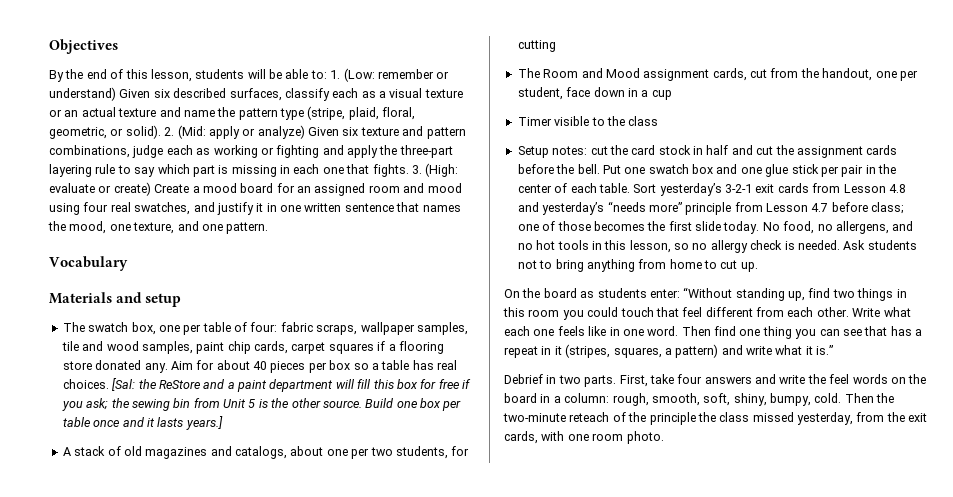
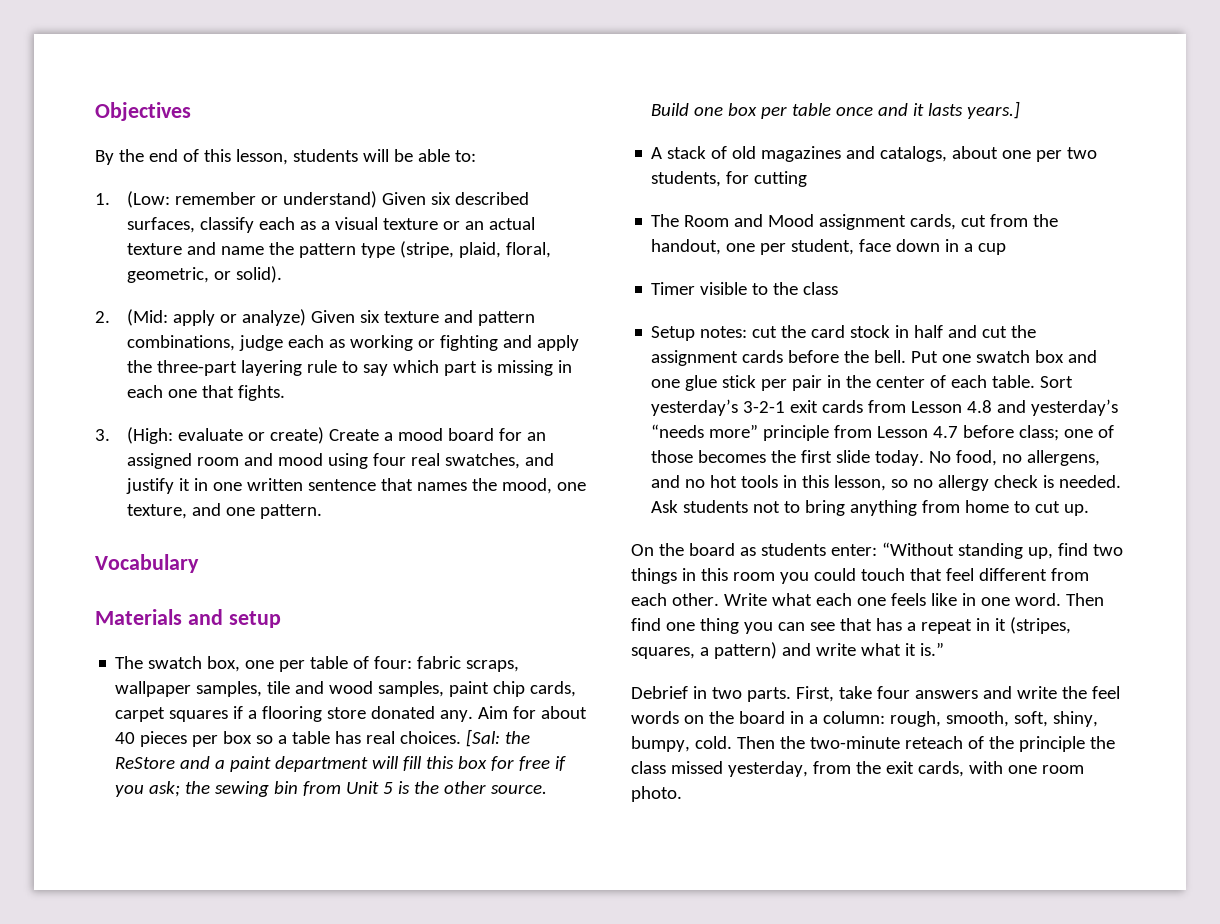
(327, 74) none -> (476, 156) //
(161, 132) none -> (282, 274) //
(409, 170) none -> (285, 393) //

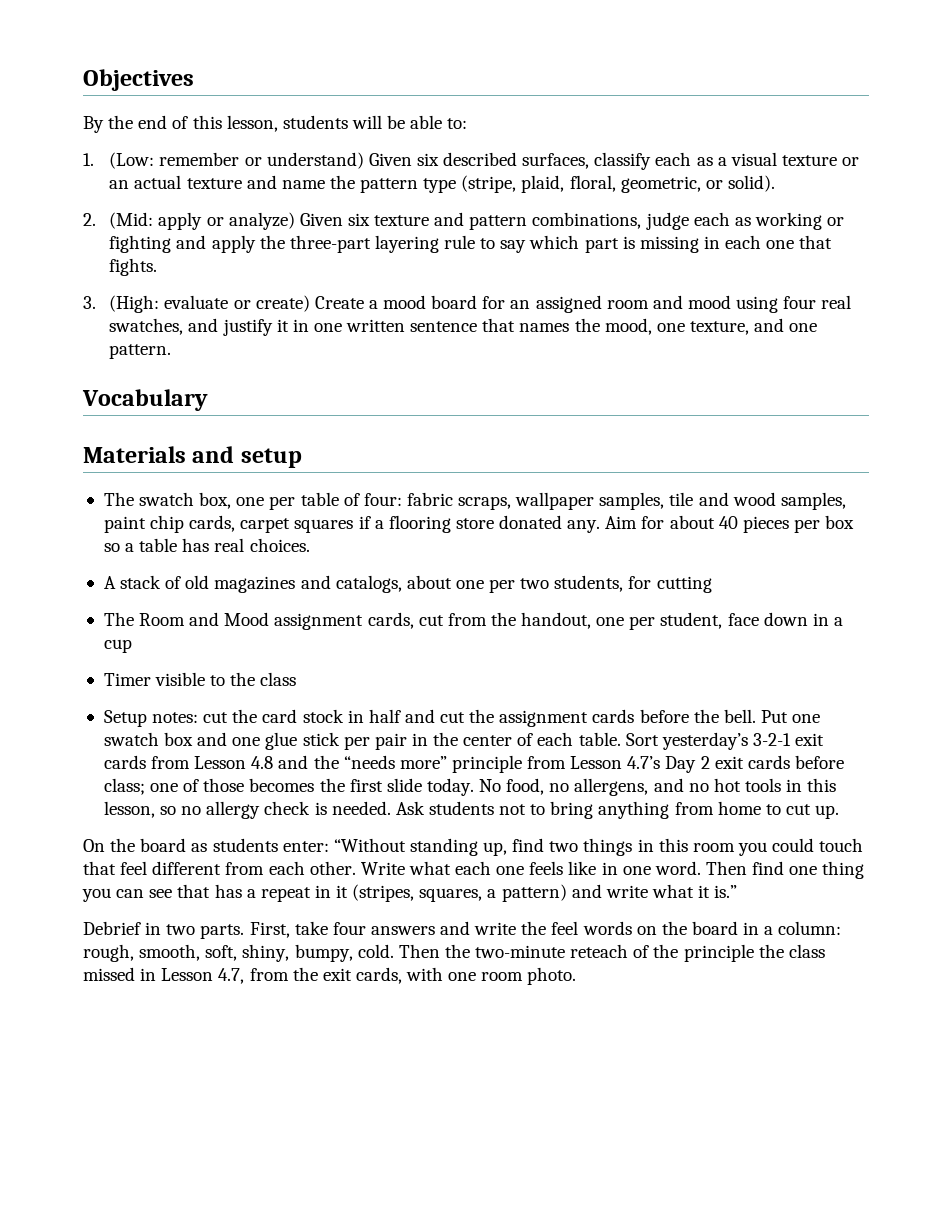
[466,729,531,747] [115,756,567,772] [115,781,548,797] [651,101,1021,119] [Sal: the ReStore and a paint department will fill this box for free if you ask; the sewing bin from Unit 5 is the other source. Build one box per table once and it lasts years.] -> (310, 545) none
[1031,399,1119,416] yesterday’s -> [313,755,339,769] the
[933,426,959,438] 4.7 -> [627,755,790,773] 4.7’s Day 2 exit cards
[727,761,808,777] yesterday, -> [140,968,245,984] in Lesson 4.7,

